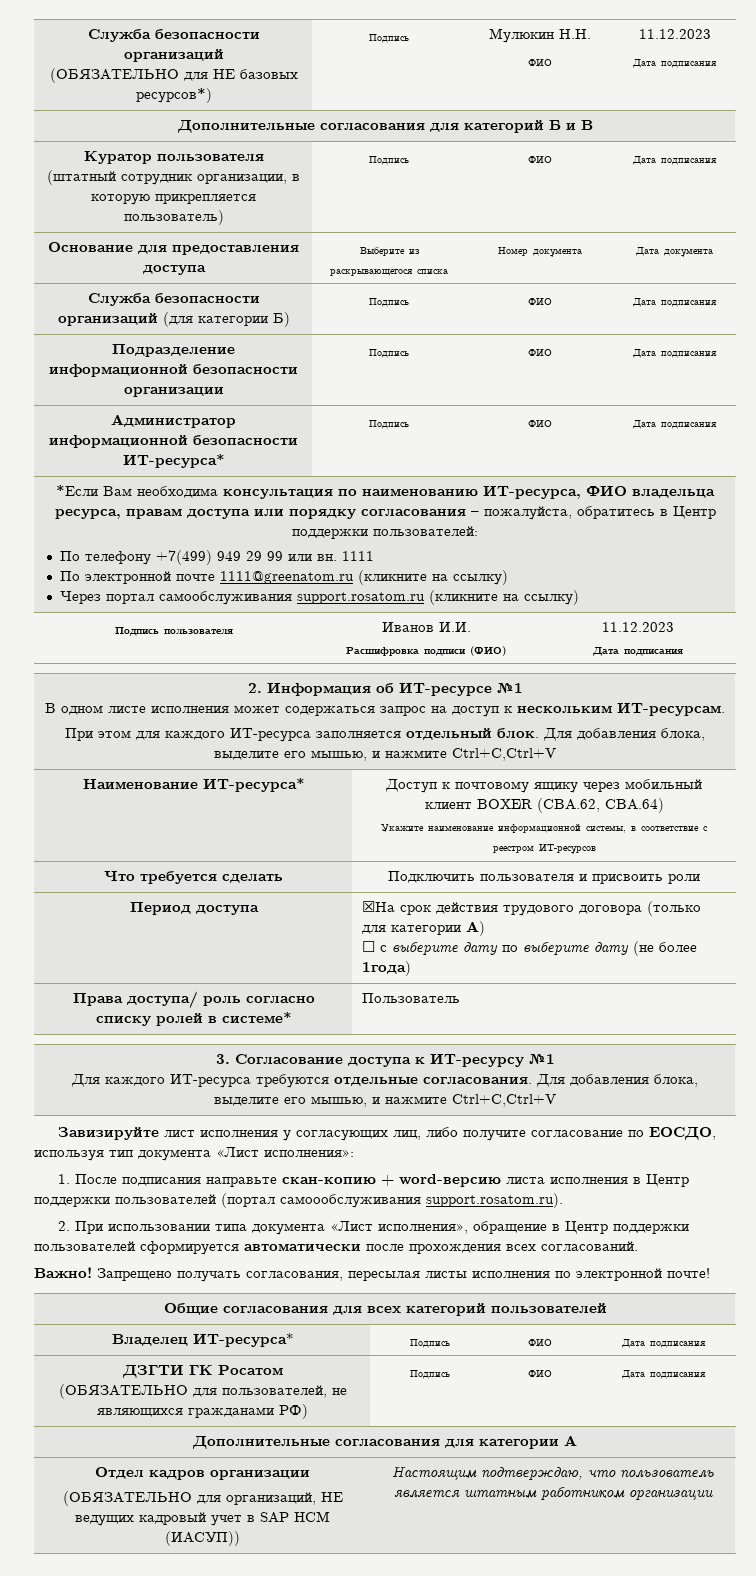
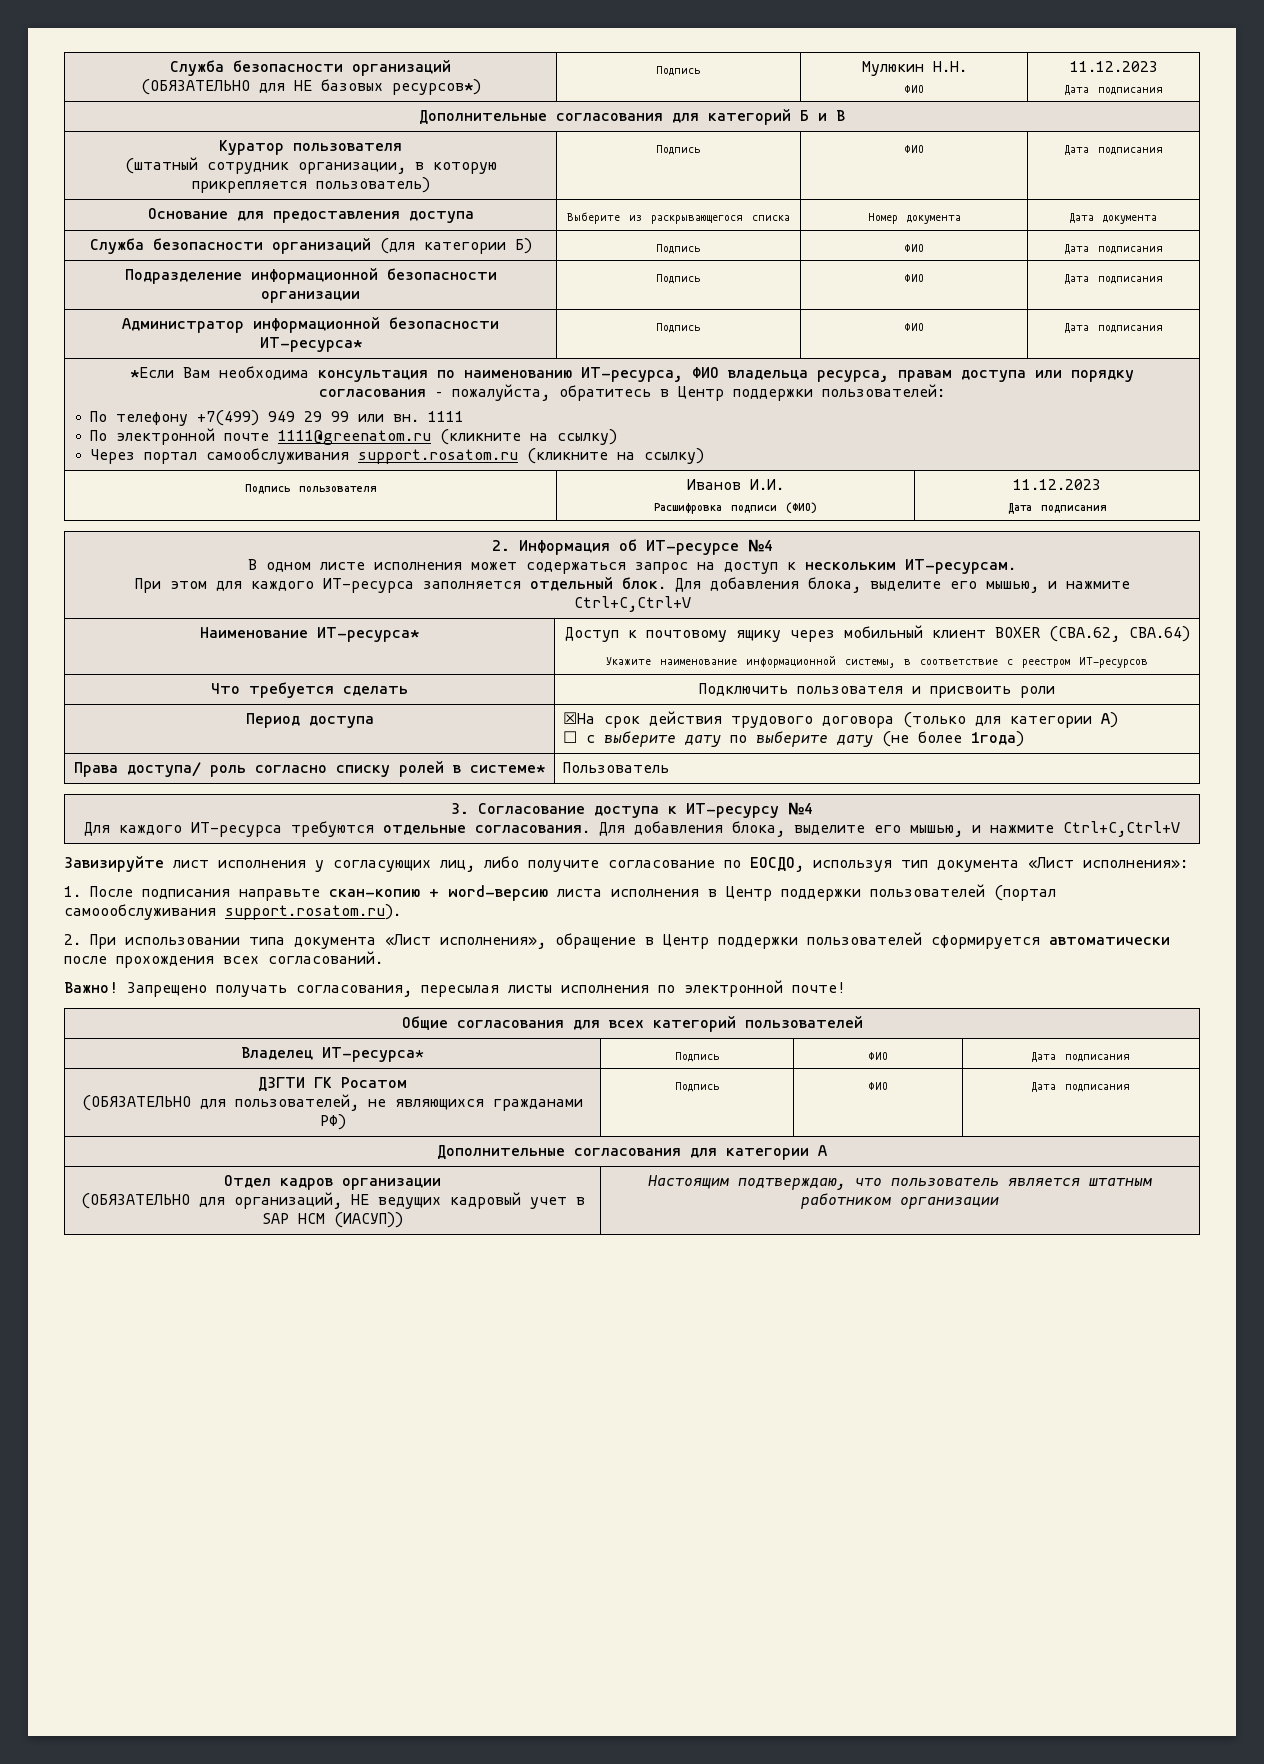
[496,683,523,694] №1 -> [747,539,773,552] №4
[528,1054,555,1065] №1 -> [788,802,813,815] №4

